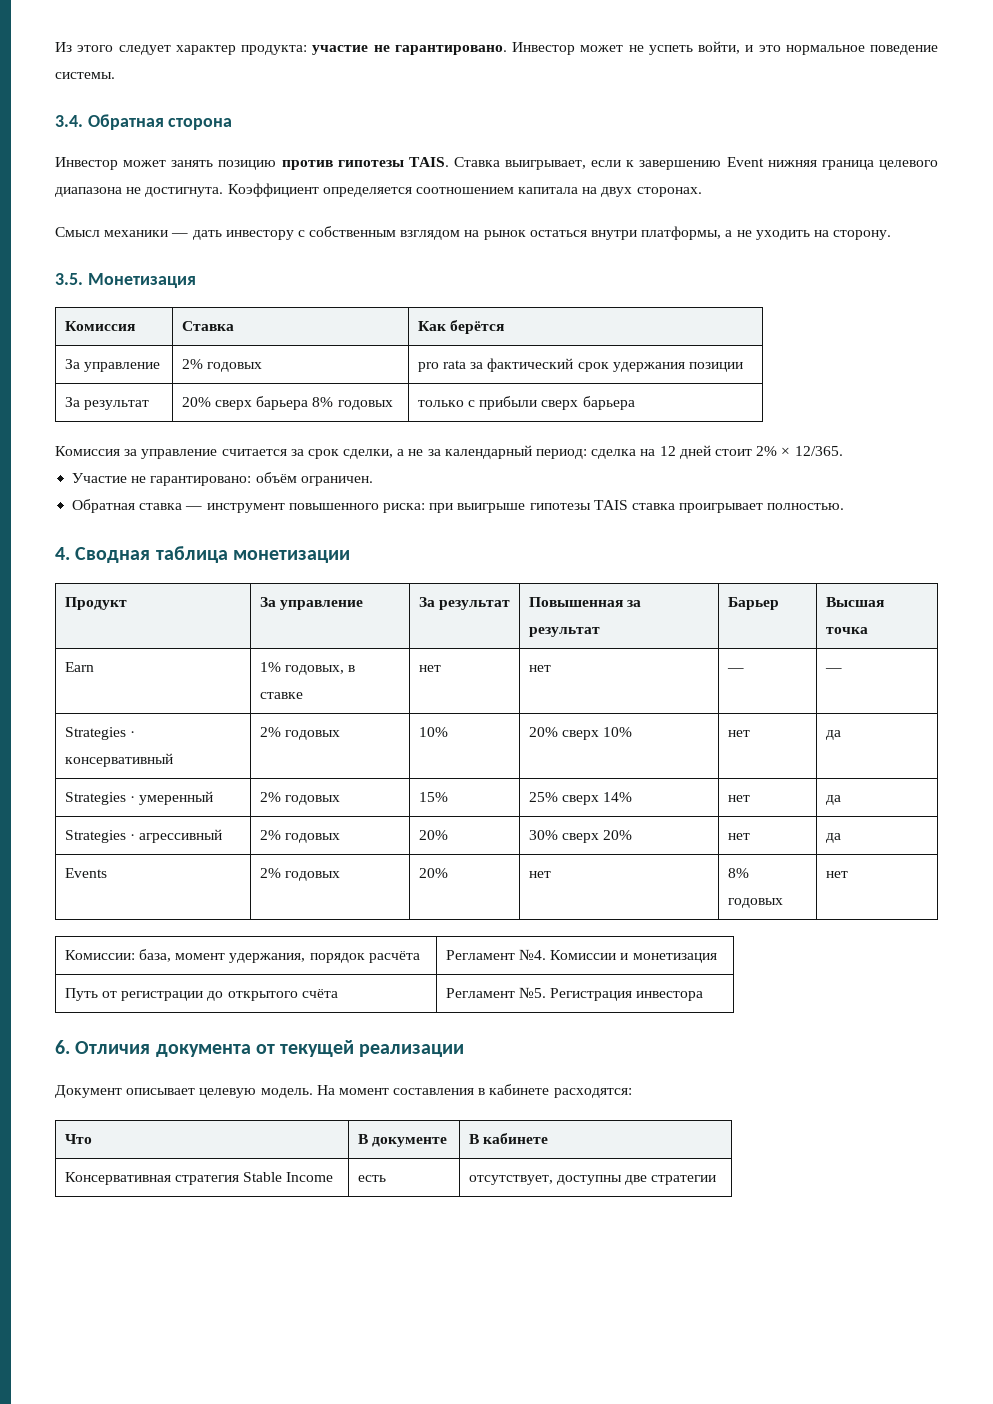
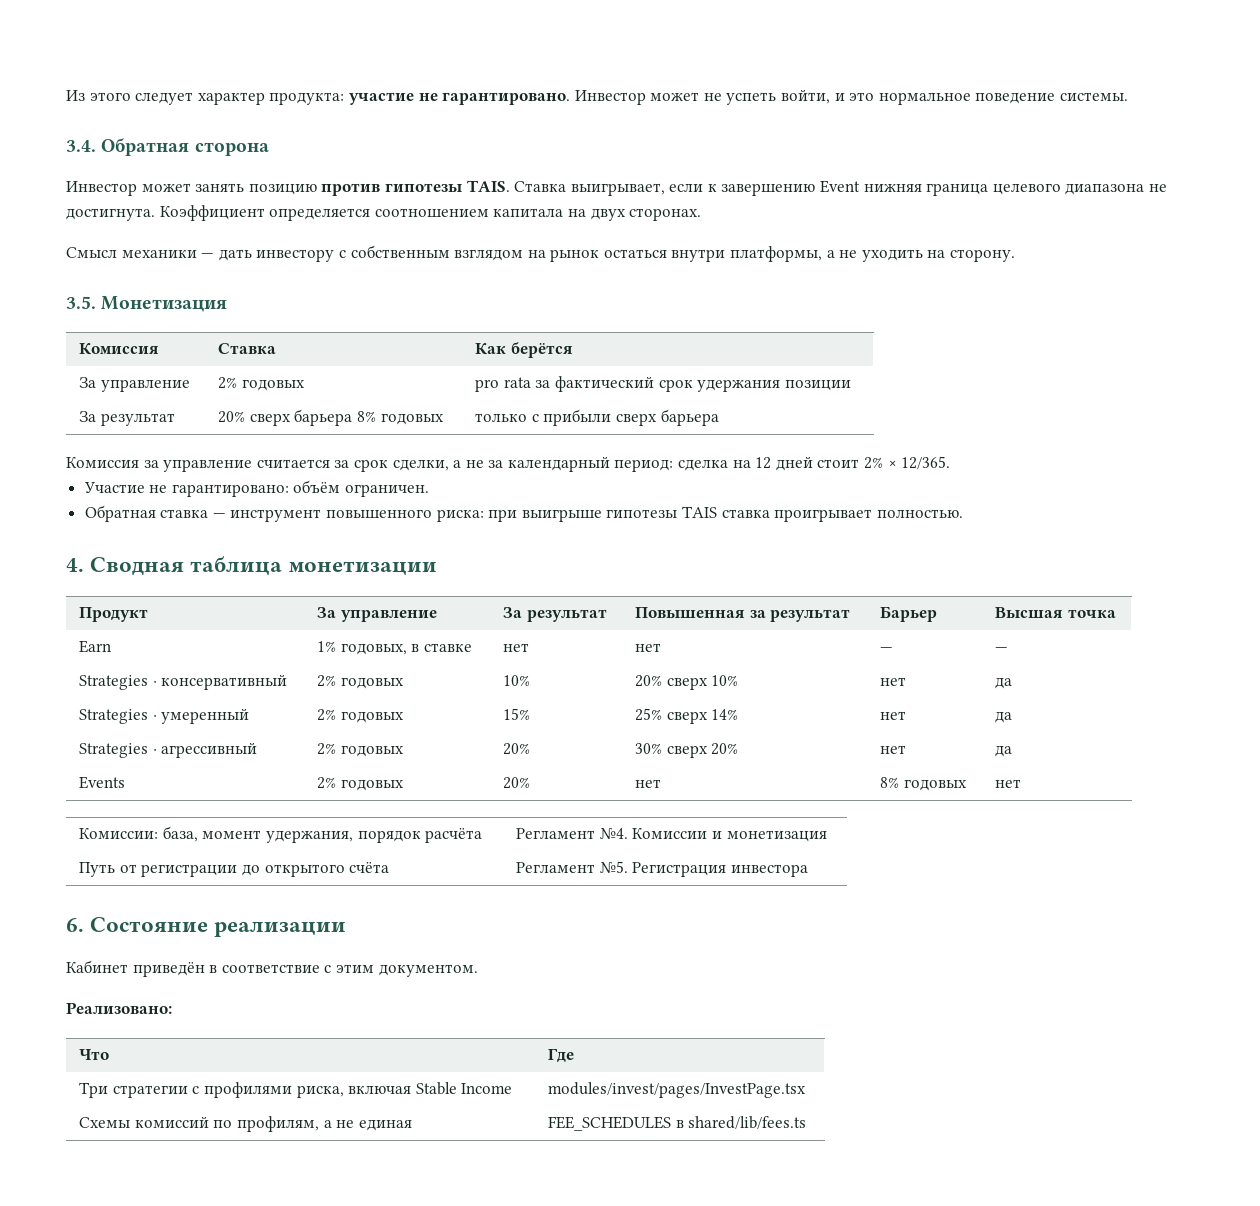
[75,1040,465,1057] [55,1084,632,1098] [64,1134,92,1144] [357,1134,448,1147] [468,1133,549,1144] [64,1172,334,1185] [357,1175,386,1182] [468,1175,717,1185] Отличия документа от текущей реализации // Документ описывает целевую модель. На момент составления в кабинете расходятся: // Что | В документе | В кабинете // Консервативная стратегия Stable Income | есть | отсутствует, доступны две стратегии -> [90,917,347,937] [66,960,478,977] [66,1002,172,1014] [79,1049,110,1060] [548,1048,575,1063] [79,1082,513,1098] [548,1082,807,1098] [79,1116,412,1132] [548,1116,807,1131] Состояние реализации // Кабинет приведён в соответствие с этим документом. // Реализовано: // Что | Где // Три стратегии с профилями риска, включая Stable Income | modules/invest/pages/InvestPage.tsx // Схемы комиссий по профилям, а не единая | FEE_SCHEDULES в shared/lib/fees.ts

